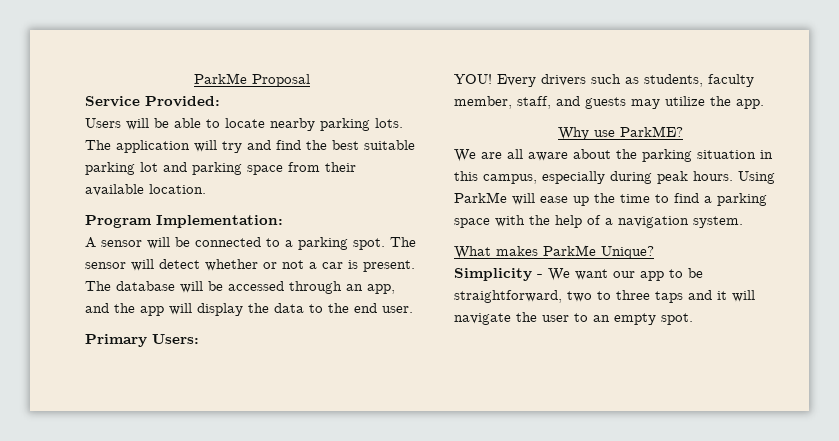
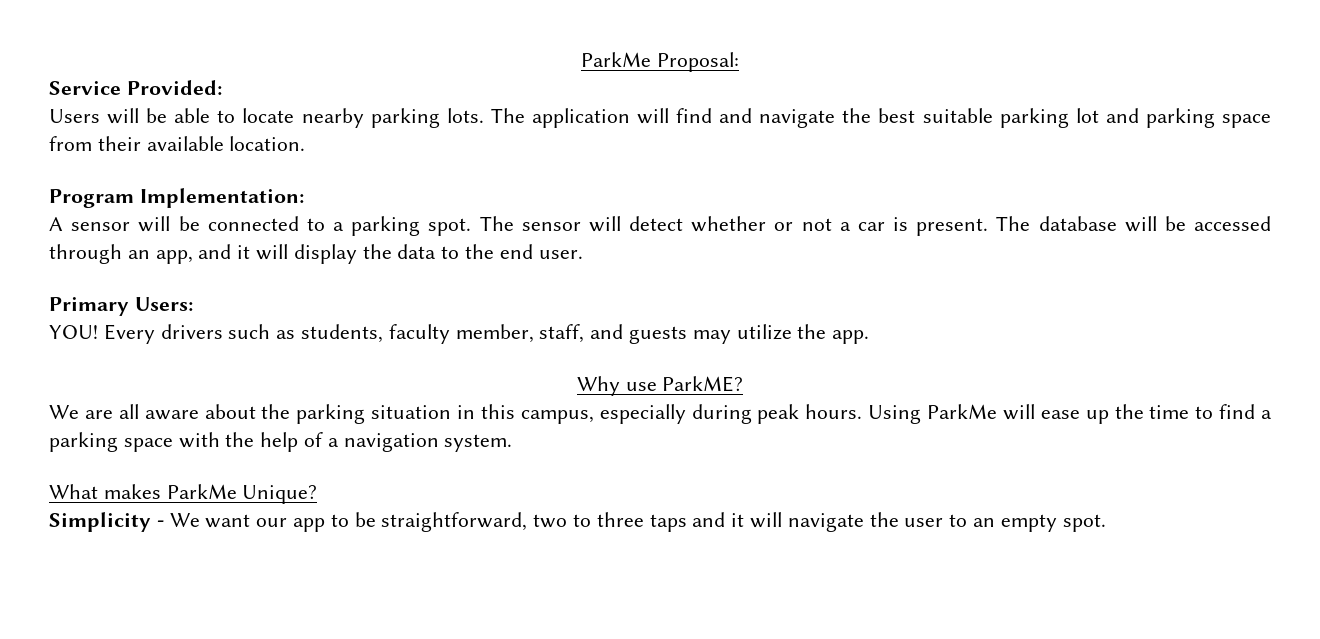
[193,73,310,87] ParkMe Proposal -> [581,52,739,72] ParkMe Proposal:
[222,140,301,153] try and find -> [676,108,836,128] find and navigate
[114,303,164,316] the app -> [237,245,251,259] it

